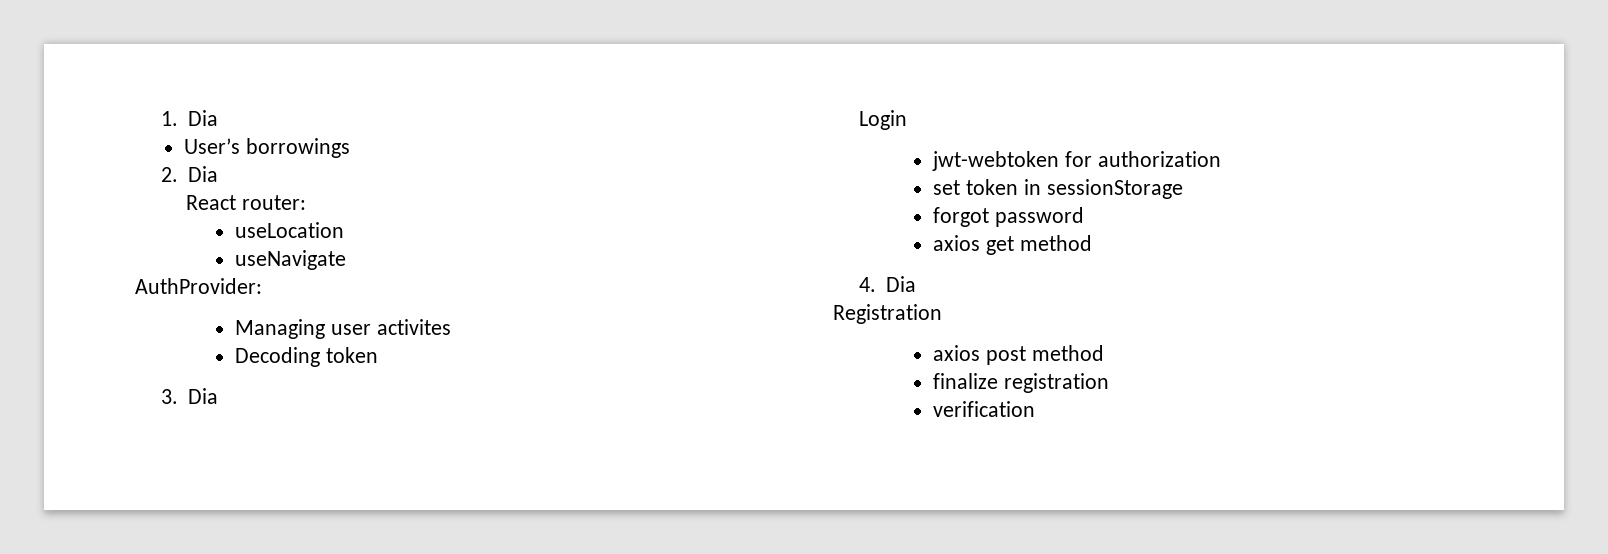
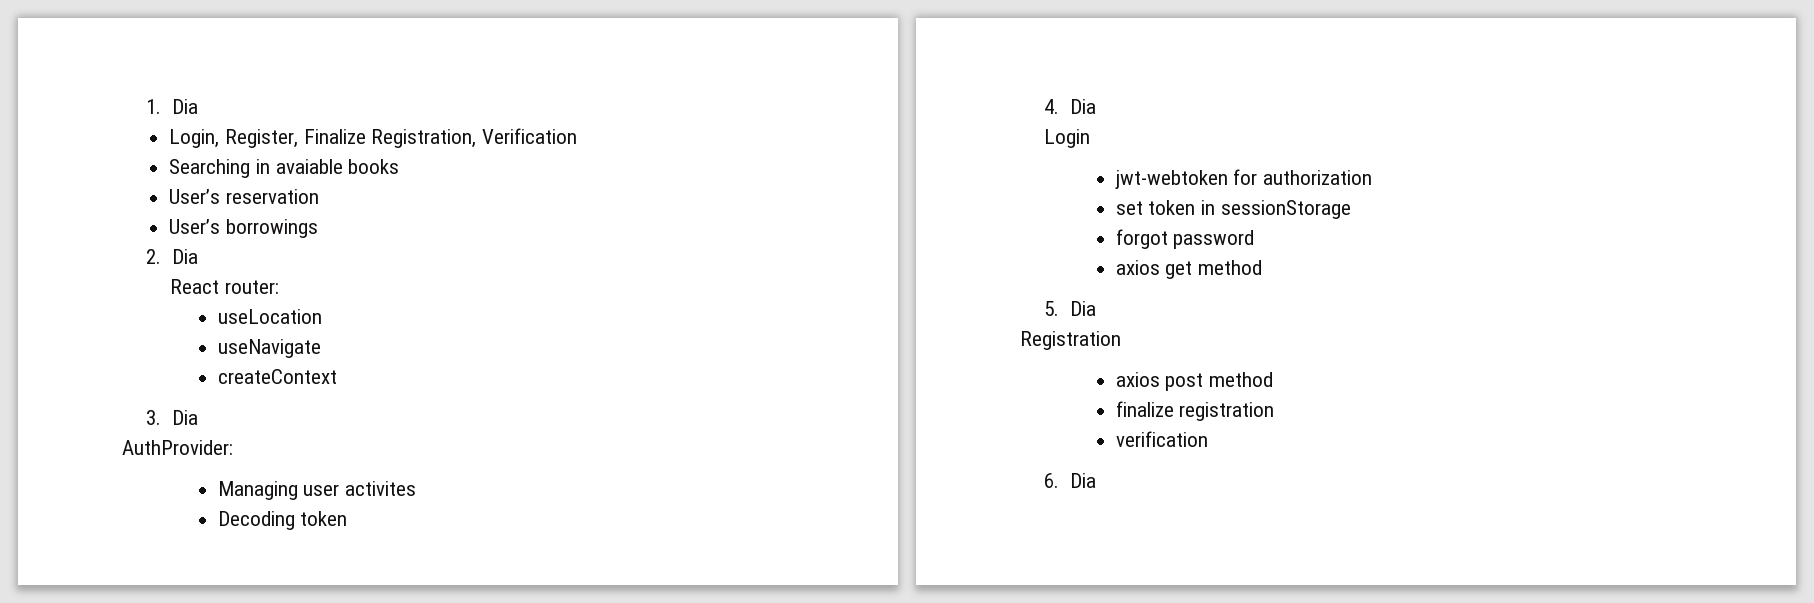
(219, 118) none -> [169,128,577,148] [169,159,400,178] [169,189,319,204] // Login, Register, Finalize Registration, Verification // Searching in avaiable books // User’s reservation
(347, 260) none -> [217,369,337,384] [146,410,198,425] // createContext // 3. Dia
[160,389,178,404] 3. -> [1044,99,1060,114] 4.
[858,277,876,292] 4. -> [1044,301,1060,316] 5.
(1036, 409) none -> [1044,473,1096,488] // 6. Dia

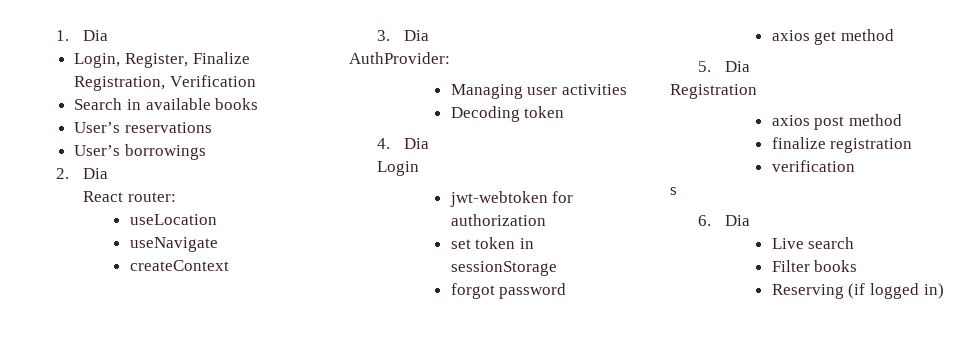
[169,159,343,178] Searching in avaiable -> [74,98,211,110] Search in available
[225,189,319,204] reservation -> [124,122,212,133] reservations
[345,481,417,496] activites -> [561,84,627,95] activities
(1208, 439) none -> [670,187,677,195] // s
(1096, 480) none -> [771,237,855,249] [771,260,858,272] [771,283,944,299] // Live search // Filter books // Reserving (if logged in)

